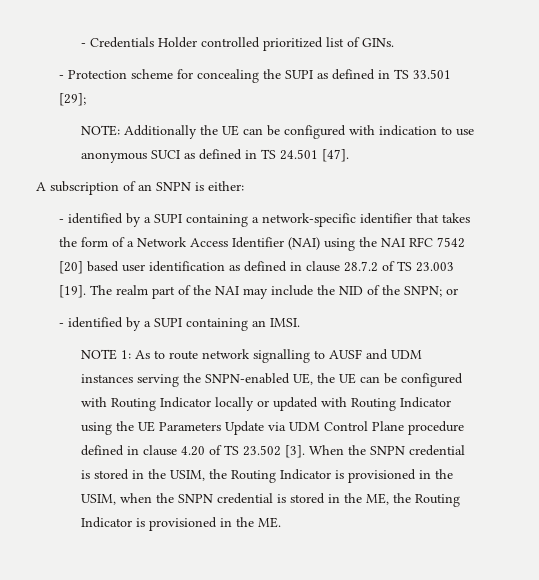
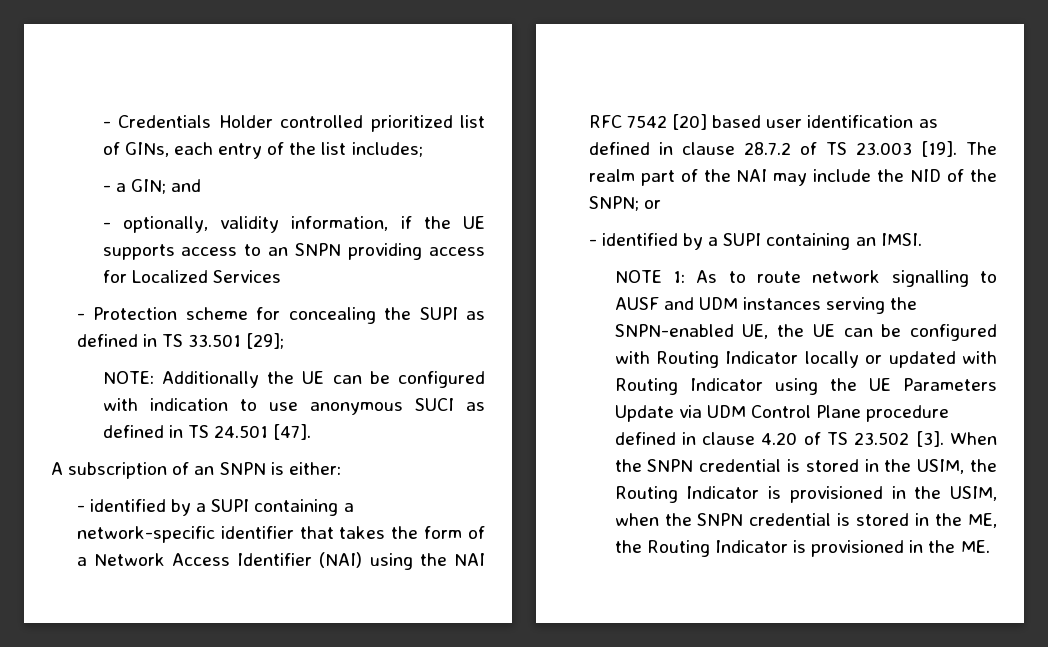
[362,38,395,47] GINs. -> [124,142,423,159] [102,179,201,194] [102,216,485,233] [102,243,485,260] [102,270,281,283] GINs, each entry of the list includes; // - a GIN; and // - optionally, validity information, if the UE supports access to an SNPN providing access for Localized Services

